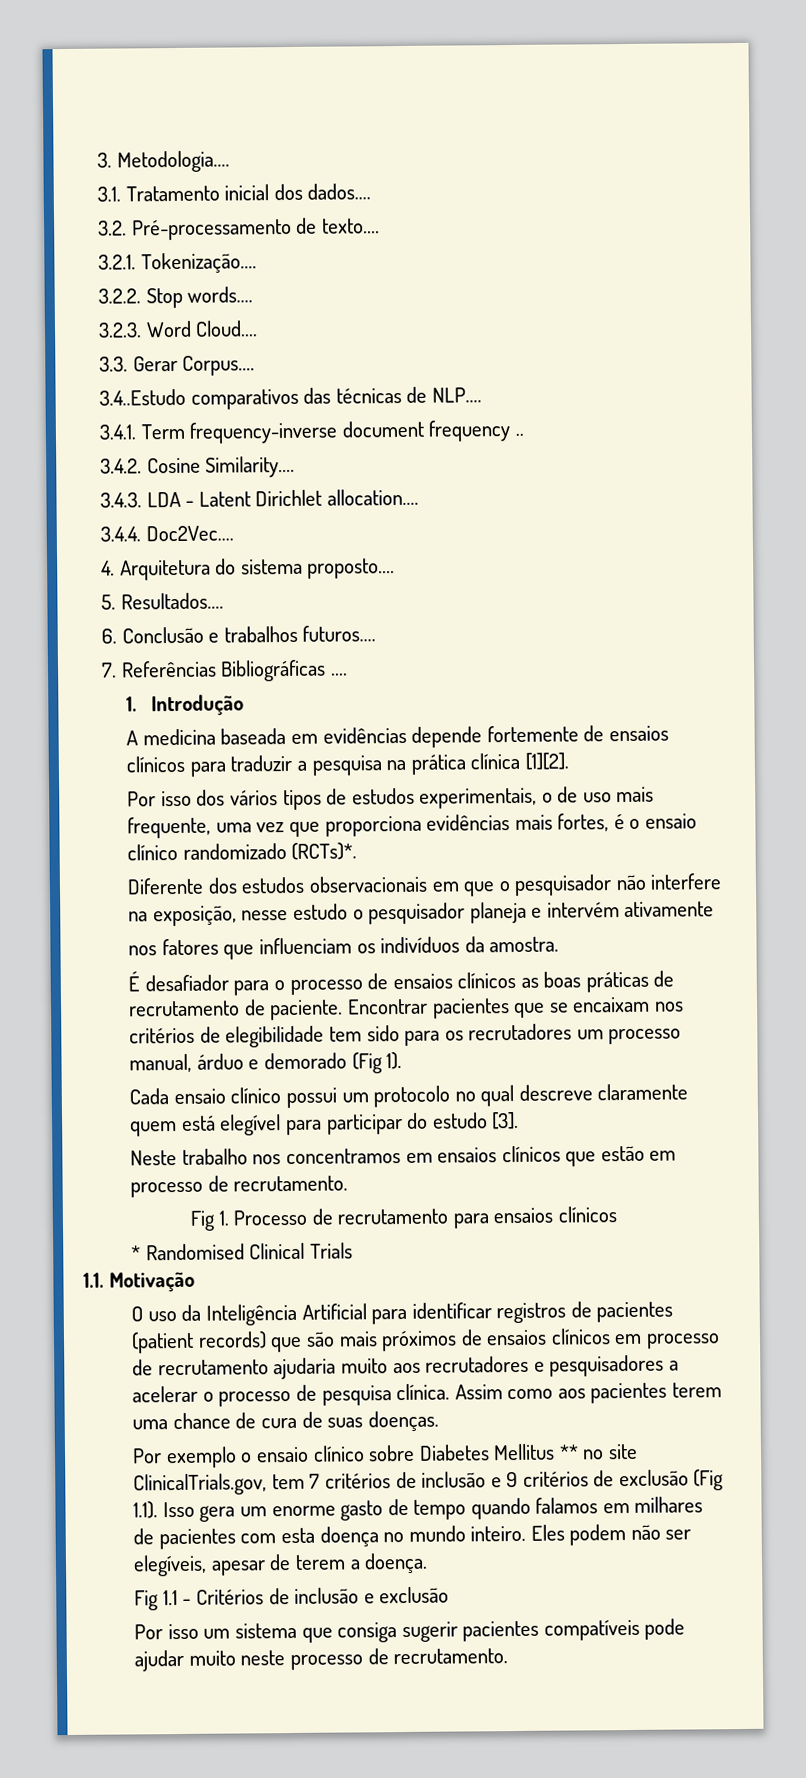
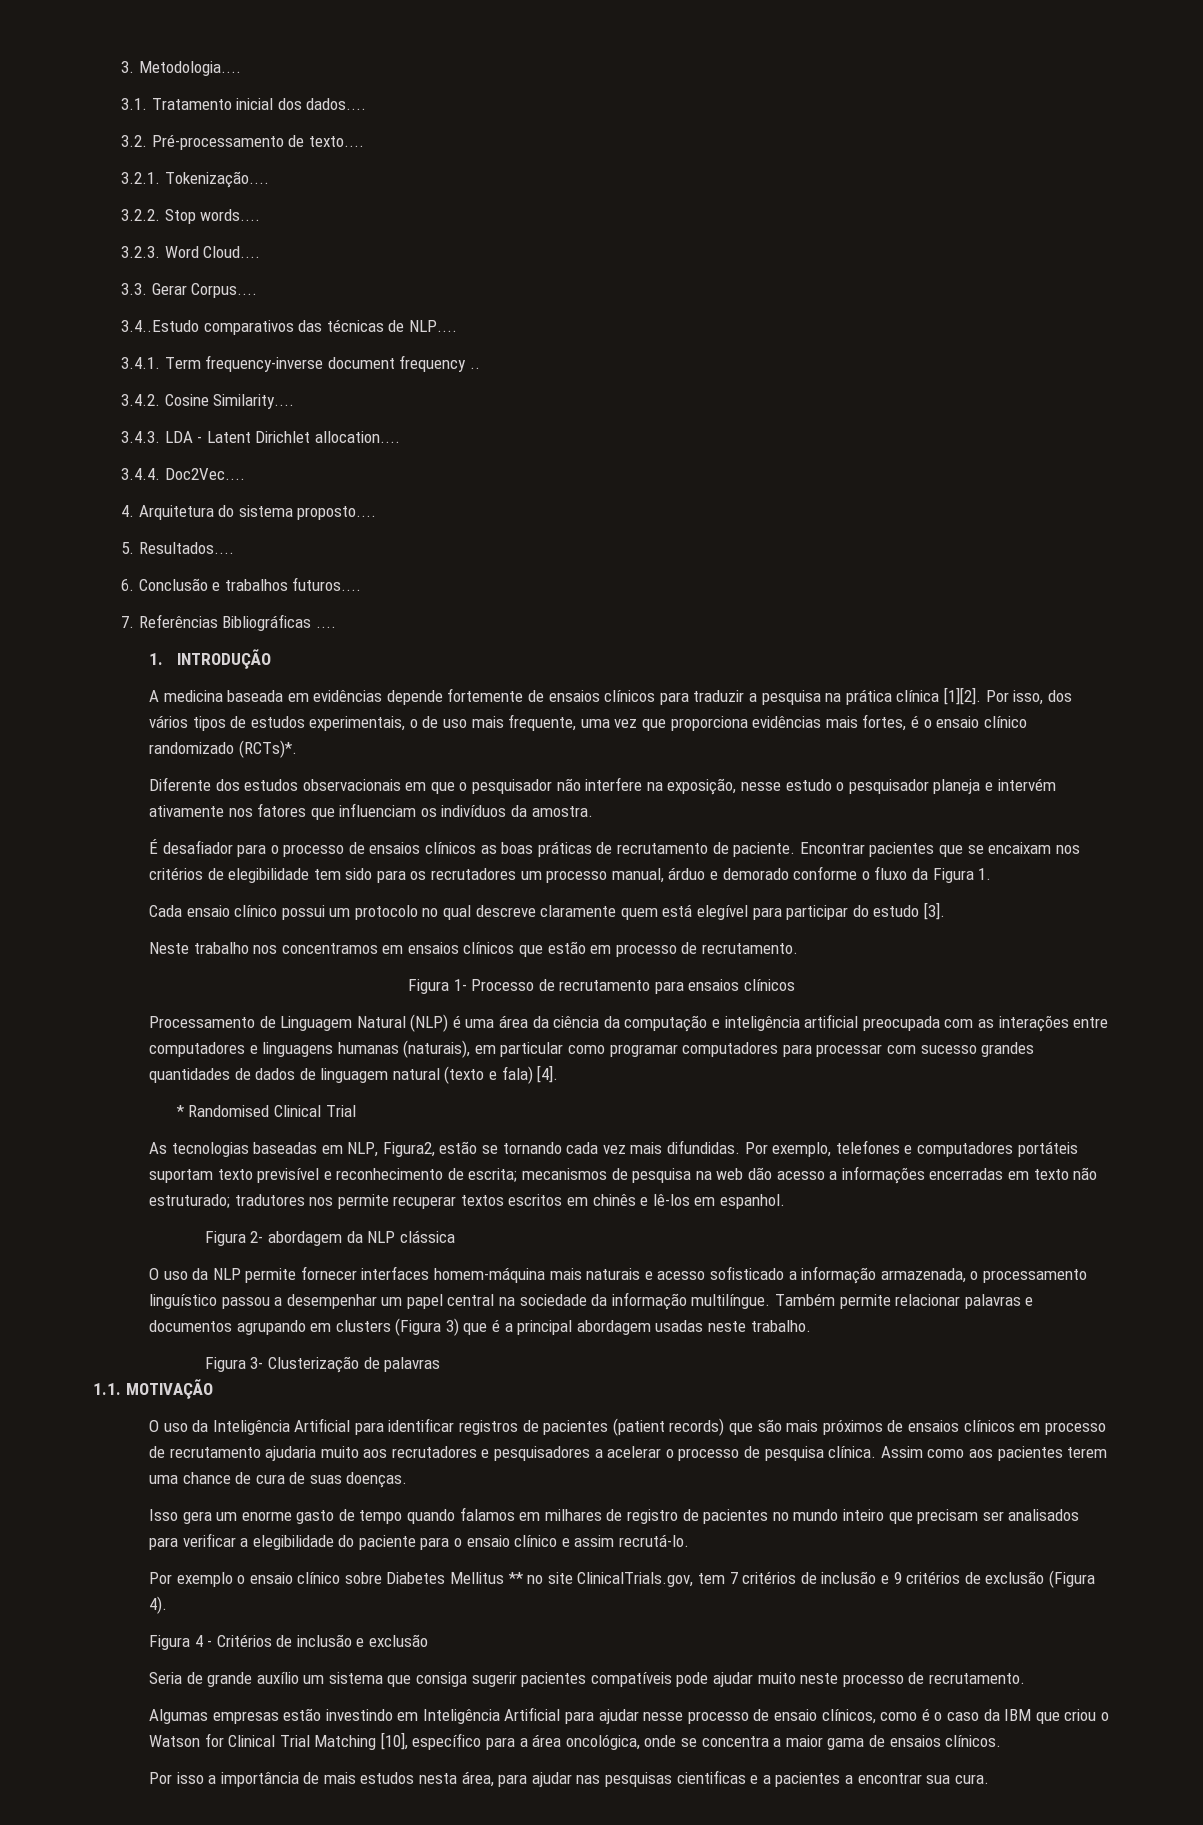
[150,694,244,717] Introdução -> [176,649,271,669] INTRODUÇÃO
[127,790,192,807] // Por isso -> [985,690,1044,705] Por isso,
(715, 909) // -> (224, 811) none
[351,1052,403,1074] (Fig 1). -> [793,866,992,883] conforme o fluxo da Figura 1.
[190,1210,229,1231] Fig 1. -> [407,979,467,994] Figura 1-
[131,1242,354,1261] * Randomised Clinical Trials -> [148,1014,1109,1032] [148,1040,1035,1058] [148,1065,559,1084] [175,1105,356,1117] [148,1140,1078,1157] [148,1166,1098,1184] [148,1194,786,1209] [204,1230,455,1246] [148,1266,1087,1284] [148,1292,1034,1310] [148,1318,811,1336] [204,1356,441,1373] Processamento de Linguagem Natural (NLP) é uma área da ciência da computação e inteligência artificial preocupada com as interações entre computadores e linguagens humanas (naturais), em particular como programar computadores para processar com sucesso grandes quantidades de dados de linguagem natural (texto e fala) [4]. // * Randomised Clinical Trial // As tecnologias baseadas em NLP, Figura2, estão se tornando cada vez mais difundidas. Por exemplo, telefones e computadores portáteis suportam texto previsível e reconhecimento de escrita; mecanismos de pesquisa na web dão acesso a informações encerradas em texto não estruturado; tradutores nos permite recuperar textos escritos em chinês e lê-los em espanhol. // Figura 2- abordagem da NLP clássica // O uso da NLP permite fornecer interfaces homem-máquina mais naturais e acesso sofisticado a informação armazenada, o processamento linguístico passou a desempenhar um papel central na sociedade da informação multilíngue. Também permite relacionar palavras e documentos agrupando em clusters (Figura 3) que é a principal abordagem usadas neste trabalho. // Figura 3- Clusterização de palavras
[108,1271,195,1293] Motivação -> [125,1379,213,1399] MOTIVAÇÃO
(439, 1421) none -> [148,1507,1080,1524] [148,1533,690,1550] // Isso gera um enorme gasto de tempo quando falamos em milhares de registro de pacientes no mundo inteiro que precisam ser analisados para verificar a elegibilidade do paciente para o ensaio clínico e assim recrutá-lo.
[693,1469,725,1491] [133,1496,704,1522] [133,1524,692,1550] [133,1552,429,1577] [134,1590,178,1611] (Fig 1.1). Isso gera um enorme gasto de tempo quando falamos em milhares de pacientes com esta doença no mundo inteiro. Eles podem não ser elegíveis, apesar de terem a doença. // Fig 1.1 -> [1048,1570,1095,1588] [148,1596,167,1614] [148,1635,203,1650] (Figura 4). // Figura 4
[134,1623,199,1640] Por isso -> [148,1672,299,1687] Seria de grande auxílio
(509, 1656) none -> [148,1707,1109,1724] [148,1732,1002,1750] [148,1770,989,1787] // Algumas empresas estão investindo em Inteligência Artificial para ajudar nesse processo de ensaio clínicos, como é o caso da IBM que criou o Watson for Clinical Trial Matching [10], específico para a área oncológica, onde se concentra a maior gama de ensaios clínicos. // Por isso a importância de mais estudos nesta área, para ajudar nas pesquisas cientificas e a pacientes a encontrar sua cura.

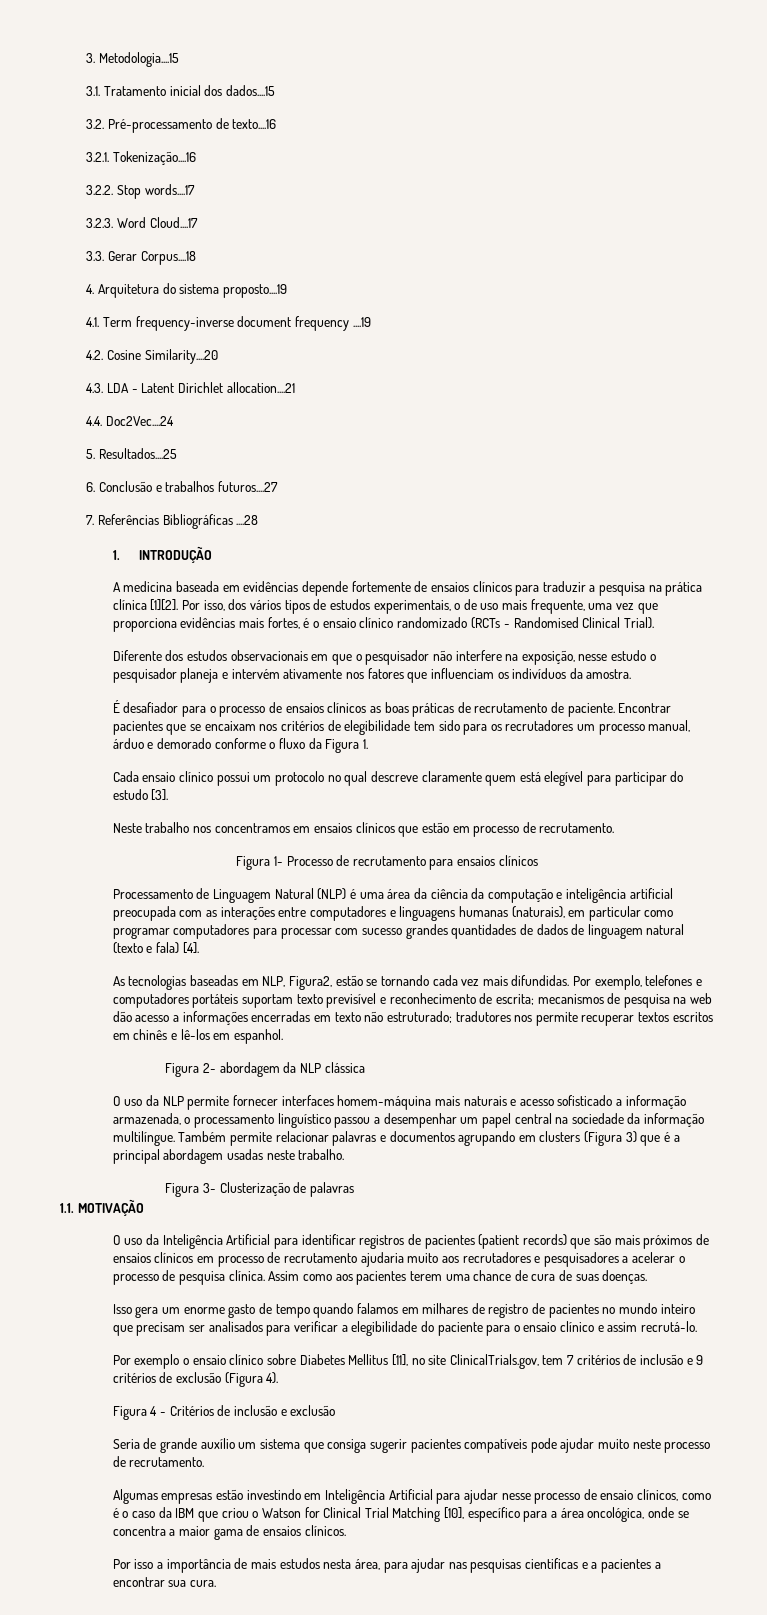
[138,61,241,76] Metodologia.... -> [98,52,179,67] Metodologia....15
[306,98,367,110] dados.... -> [225,85,275,96] dados....15
[308,136,364,147] texto.... -> [232,119,277,129] texto....16
[164,171,269,188] Tokenização.... -> [112,151,196,165] Tokenização....16
[200,209,261,221] words.... -> [144,184,195,195] words....17
[203,246,261,258] Cloud.... -> [149,217,198,228] Cloud....17
[191,283,258,298] [120,319,457,335] [120,355,480,372] [120,394,295,409] [120,431,400,443] [120,468,245,480] [120,505,377,520] Corpus.... // 3.4..Estudo comparativos das técnicas de NLP.... // 3.4.1. Term frequency-inverse document frequency .. // 3.4.2. Cosine Similarity.... // 3.4.3. LDA - Latent Dirichlet allocation.... // 3.4.4. Doc2Vec.... // 4. Arquitetura do sistema proposto.... -> [140,251,196,265] [86,283,287,298] [86,316,371,331] [86,349,218,364] [86,382,295,393] [86,416,174,426] Corpus....18 // 4. Arquitetura do sistema proposto....19 // 4.1. Term frequency-inverse document frequency ....19 // 4.2. Cosine Similarity....20 // 4.3. LDA - Latent Dirichlet allocation....21 // 4.4. Doc2Vec....24
[138,542,234,554] Resultados.... -> [98,448,177,459] Resultados....25
[292,577,362,591] futuros.... -> [217,481,278,492] futuros....27
[315,626,336,628] .... -> [236,515,259,525] ....28
[238,740,297,758] (RCTs)*. -> [470,617,655,629] (RCTs - Randomised Clinical Trial).
[175,1105,356,1117] // * Randomised Clinical Trial -> (199, 948) none
[507,1572,523,1584] ** -> [391,1354,408,1366] [11],

